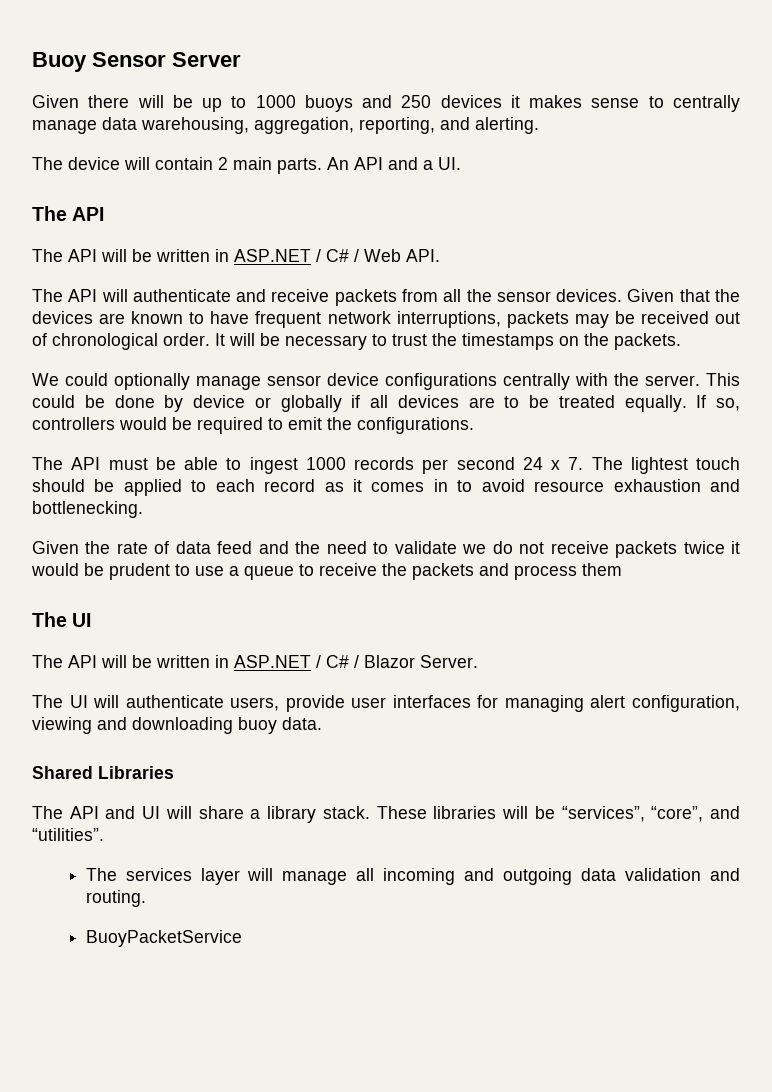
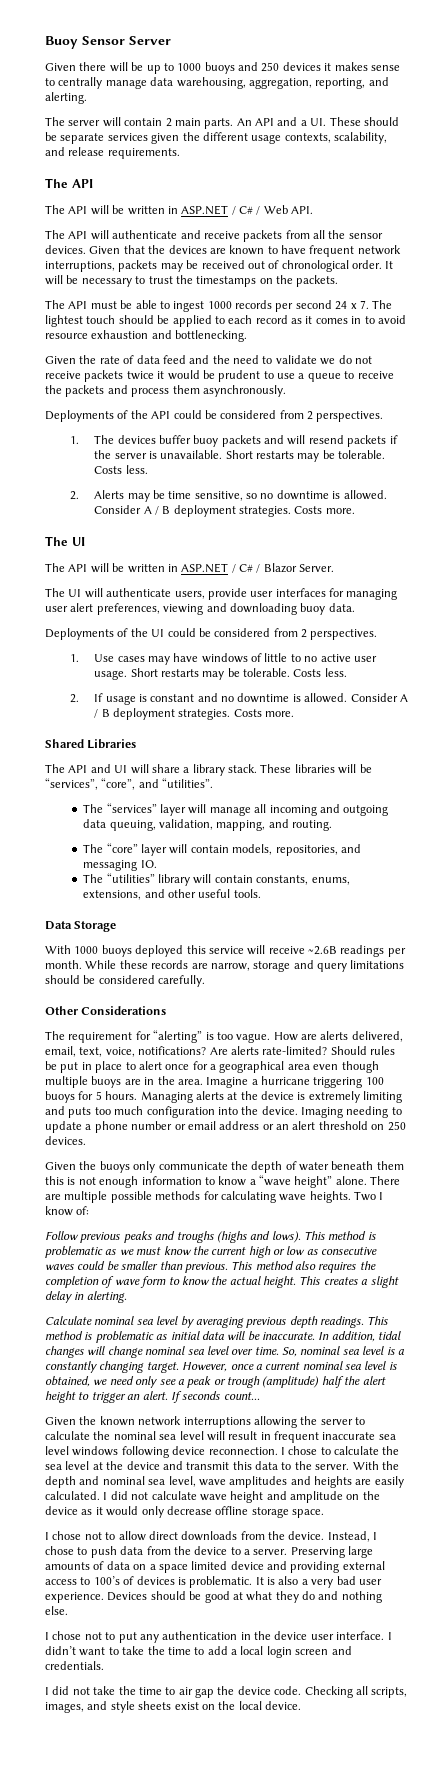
[68,157,120,170] device -> [68,120,101,126] server
(461, 163) none -> [329,117,399,126] [45,132,387,144] [45,147,180,159] These should be separate services given the different usage contexts, scalability, and release requirements.
[32,373,740,390] [32,395,740,412] [32,417,474,434] // We could optionally manage sensor device configurations centrally with the server. This could be done by device or globally if all devices are to be treated equally. If so, controllers would be required to emit the configurations. -> (339, 281) none
(622, 569) none -> [202,385,286,397] [45,410,384,422] [69,435,398,447] [94,450,386,462] [94,465,148,474] [69,490,387,502] [94,505,355,517] asynchronously. // Deployments of the API could be considered from 2 perspectives. // 1. The devices buffer buoy packets and will resend packets if the server is unavailable. Short restarts may be tolerable. Costs less. // 2. Alerts may be time sensitive, so no downtime is allowed. Consider A / B deployment strategies. Costs more.
[590,695,740,712] alert configuration, -> [45,603,160,615] user alert preferences,
(322, 723) none -> [45,628,378,640] [69,653,377,665] [94,668,347,680] [69,693,408,705] [94,708,295,720] // Deployments of the UI could be considered from 2 perspectives. // 1. Use cases may have windows of little to no active user usage. Short restarts may be tolerable. Costs less. // 2. If usage is constant and no downtime is allowed. Consider A / B deployment strategies. Costs more.
[125,868,192,881] services -> [106,803,157,813] “services”
[625,868,702,881] validation -> [109,819,266,831] queuing, validation, mapping,
[85,930,242,947] BuoyPacketService -> [83,843,361,856] [83,860,157,871] [83,873,350,886] [83,889,261,900] [45,921,117,932] [45,945,406,957] [45,960,405,972] [45,975,206,987] [45,1006,167,1015] [45,1030,403,1043] [45,1046,395,1057] [45,1061,379,1073] [45,1076,384,1088] [45,1091,403,1103] [45,1106,402,1118] [45,1121,406,1133] [45,1136,86,1145] [45,1161,404,1173] [45,1175,401,1188] [45,1191,384,1203] [45,1206,90,1216] [45,1231,376,1243] [45,1246,378,1258] [45,1261,376,1273] [45,1276,399,1288] [45,1291,127,1303] [45,1316,389,1328] [45,1331,402,1343] [45,1346,404,1358] [45,1361,397,1373] [45,1376,386,1388] [45,1391,260,1403] [45,1416,365,1428] [45,1431,396,1443] [45,1446,400,1458] [45,1461,399,1470] [45,1476,404,1488] [45,1491,380,1503] [45,1506,324,1518] [45,1531,378,1542] [45,1546,374,1558] [45,1561,385,1573] [45,1576,382,1588] [45,1591,382,1603] [45,1606,68,1615] [45,1631,392,1643] [45,1646,352,1658] [45,1661,104,1670] [45,1686,408,1698] [45,1701,301,1713] The “core” layer will contain models, repositories, and messaging IO. // The “utilities” library will contain constants, enums, extensions, and other useful tools. // Data Storage // With 1000 buoys deployed this service will receive ~2.6B readings per month. While these records are narrow, storage and query limitations should be considered carefully. // Other Considerations // The requirement for “alerting” is too vague. How are alerts delivered, email, text, voice, notifications? Are alerts rate-limited? Should rules be put in place to alert once for a geographical area even though multiple buoys are in the area. Imagine a hurricane triggering 100 buoys for 5 hours. Managing alerts at the device is extremely limiting and puts too much configuration into the device. Imaging needing to update a phone number or email address or an alert threshold on 250 devices. // Given the buoys only communicate the depth of water beneath them this is not enough information to know a “wave height” alone. There are multiple possible methods for calculating wave heights. Two I know of: // Follow previous peaks and troughs (highs and lows). This method is problematic as we must know the current high or low as consecutive waves could be smaller than previous. This method also requires the completion of wave form to know the actual height. This creates a slight delay in alerting. // Calculate nominal sea level by averaging previous depth readings. This method is problematic as initial data will be inaccurate. In addition, tidal changes will change nominal sea level over time. So, nominal sea level is a constantly changing target. However, once a current nominal sea level is obtained, we need only see a peak or trough (amplitude) half the alert height to trigger an alert. If seconds count... // Given the known network interruptions allowing the server to calculate the nominal sea level will result in frequent inaccurate sea level windows following device reconnection. I chose to calculate the sea level at the device and transmit this data to the server. With the depth and nominal sea level, wave amplitudes and heights are easily calculated. I did not calculate wave height and amplitude on the device as it would only decrease offline storage space. // I chose not to allow direct downloads from the device. Instead, I chose to push data from the device to a server. Preserving large amounts of data on a space limited device and providing external access to 100’s of devices is problematic. It is also a very bad user experience. Devices should be good at what they do and nothing else. // I chose not to put any authentication in the device user interface. I didn’t want to take the time to add a local login screen and credentials. // I did not take the time to air gap the device code. Checking all scripts, images, and style sheets exist on the local device.

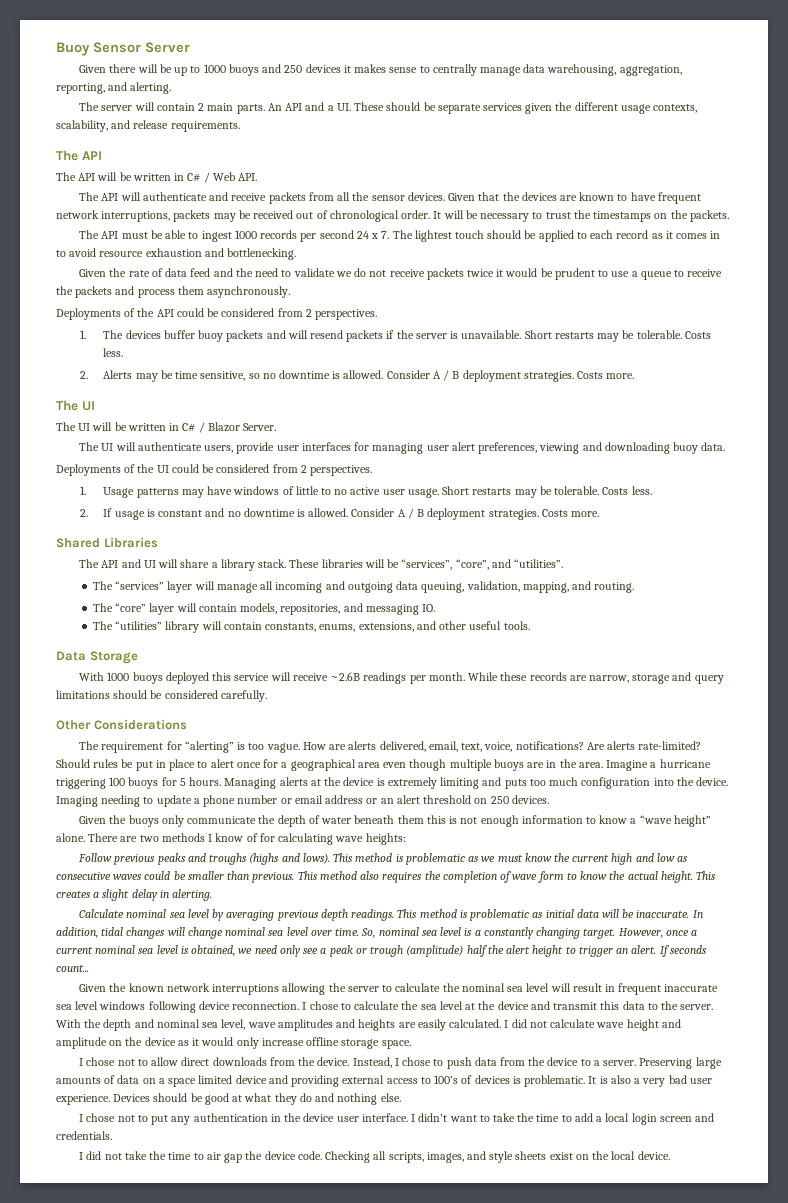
[181,205,236,215] ASP.NET / -> (185, 177) none
[68,563,236,573] API will be written in ASP.NET / -> [78,422,180,431] UI will be written in
[94,654,145,662] Use cases -> [103,487,179,498] Usage patterns
[64,1191,384,1203] [45,1206,90,1216] multiple possible methods for calculating wave heights. Two I know of: -> [139,833,406,845] two methods I know of for calculating wave heights:
[273,1249,285,1255] or -> [635,853,654,862] and
[166,1506,212,1515] decrease -> [261,1038,304,1046] increase

